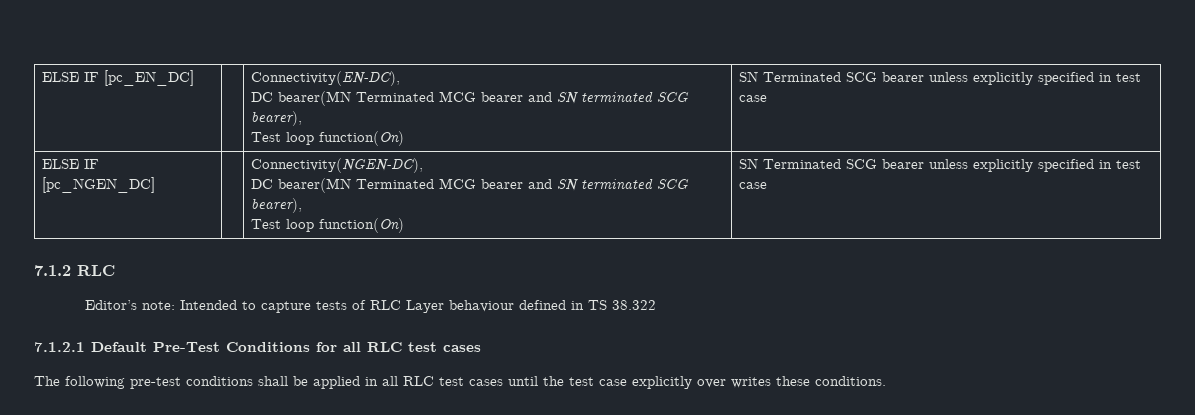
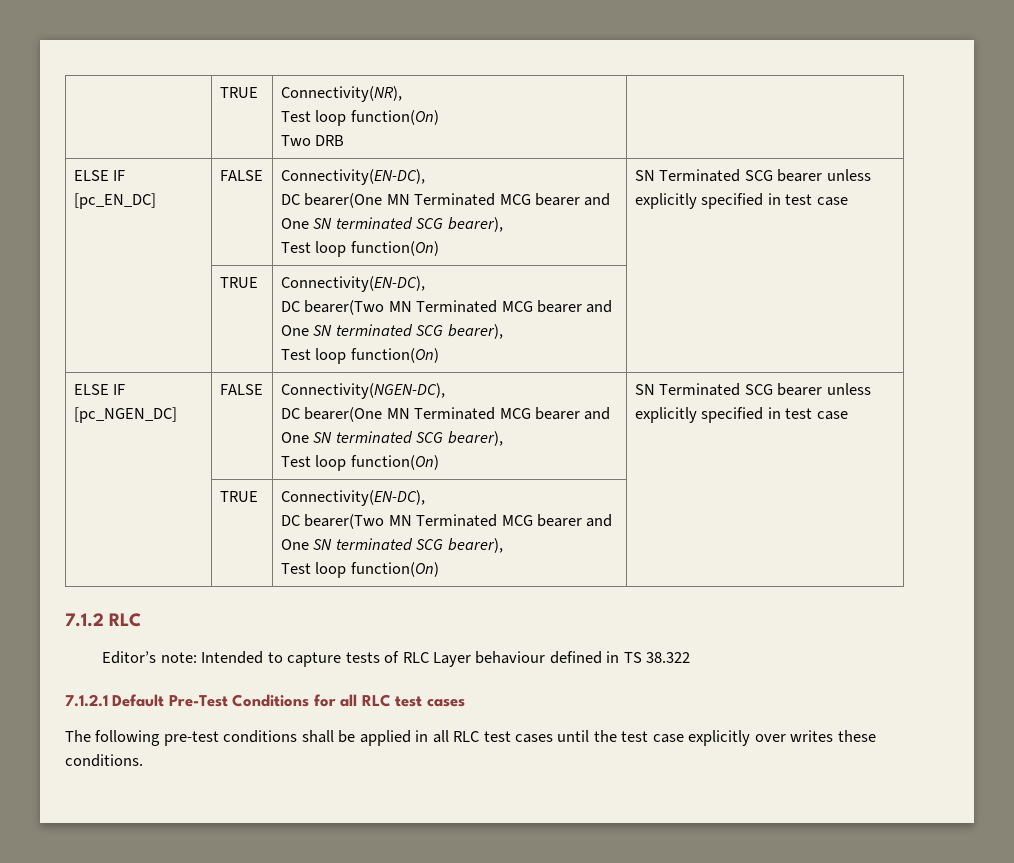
(41, 77) none -> [219,87,258,98] [280,86,402,102] [280,110,439,126] [280,135,345,146] | TRUE | Connectivity(NR), // Test loop function(On) // Two DRB | //
[250,71,400,86] [250,91,552,106] | Connectivity(EN-DC), // DC bearer(MN Terminated MCG bearer and -> [219,170,263,181] [280,169,425,185] [280,193,611,208] [280,218,309,229] FALSE | Connectivity(EN-DC), // DC bearer(One MN Terminated MCG bearer and One
(767, 98) none -> [219,277,258,288] [280,276,425,292] [280,300,613,315] [280,324,503,339] [280,348,439,364] // | TRUE | Connectivity(EN-DC), // DC bearer(Two MN Terminated MCG bearer and One SN terminated SCG bearer), // Test loop function(On) |
(155, 185) none -> [219,384,263,395] FALSE
[277,178,552,193] bearer(MN Terminated MCG bearer and -> [304,407,611,422] [280,432,309,443] bearer(One MN Terminated MCG bearer and One
(767, 185) none -> [219,491,258,502] [280,490,425,506] [280,514,613,529] [280,538,503,553] [280,562,439,578] // | TRUE | Connectivity(EN-DC), // DC bearer(Two MN Terminated MCG bearer and One SN terminated SCG bearer), // Test loop function(On) |

